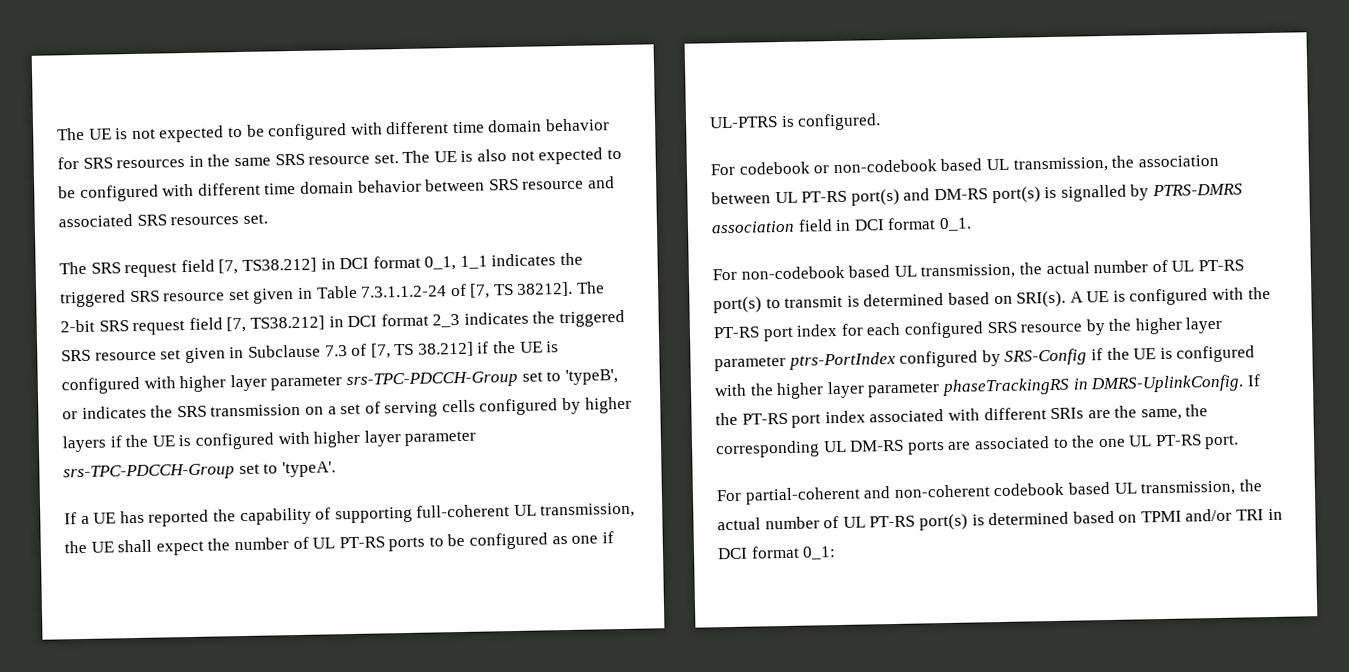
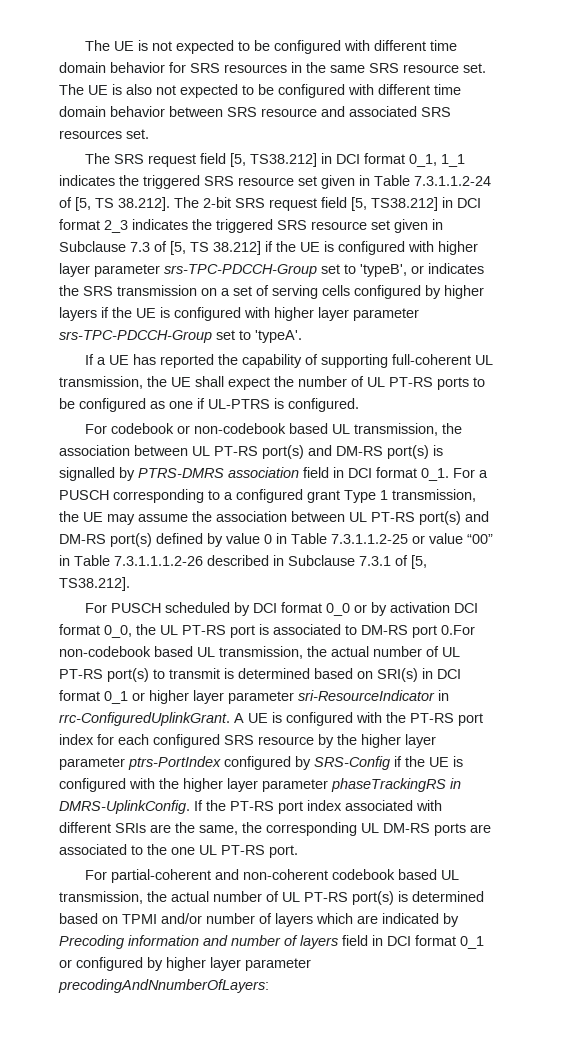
[218,259,239,275] [7, -> [229,153,246,167] [5,
[469,281,574,299] [7, TS 38212]. -> [75,197,170,211] [5, TS 38.212].
[226,316,247,333] [7, -> [351,197,367,211] [5,
[370,343,391,359] [7, -> [170,241,186,255] [5,
[712,268,737,281] // For -> [453,468,488,478] [59,489,476,503] [59,511,489,525] [59,533,493,547] [59,555,427,569] [59,577,130,591] [84,602,478,616] [59,624,475,638] For a PUSCH corresponding to a configured grant Type 1 transmission, the UE may assume the association between UL PT-RS port(s) and DM-RS port(s) defined by value 0 in Table 7.3.1.1.2-25 or value “00” in Table 7.3.1.1.1.2-26 described in Subclause 7.3.1 of [5, TS38.212]. // For PUSCH scheduled by DCI format 0_0 or by activation DCI format 0_0, the UL PT-RS port is associated to DM-RS port 0.For
[1016,290,1067,308] SRI(s). -> [377,668,461,682] [59,690,449,704] [59,712,230,726] SRI(s) in DCI format 0_1 or higher layer parameter sri-ResourceIndicator in rrc-ConfiguredUplinkGrant.
[1236,508,1283,521] [717,545,837,560] TRI in DCI format 0_1: -> [206,913,459,927] [59,935,484,949] [59,957,311,971] [58,979,269,993] number of layers which are indicated by Precoding information and number of layers field in DCI format 0_1 or configured by higher layer parameter precodingAndNnumberOfLayers:

